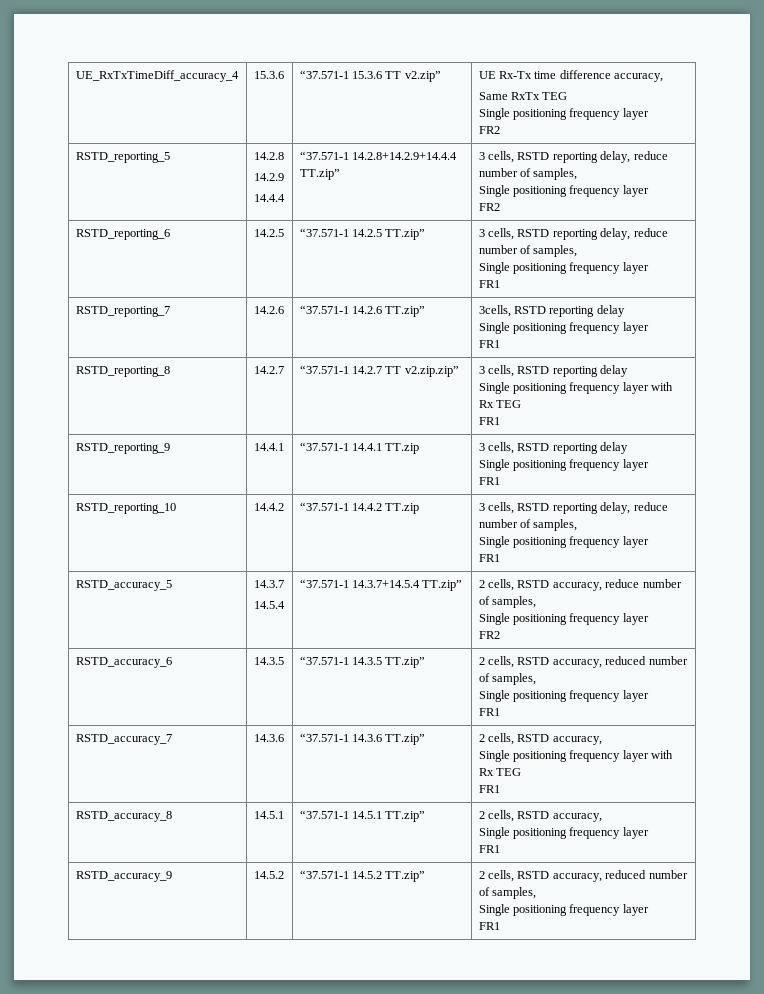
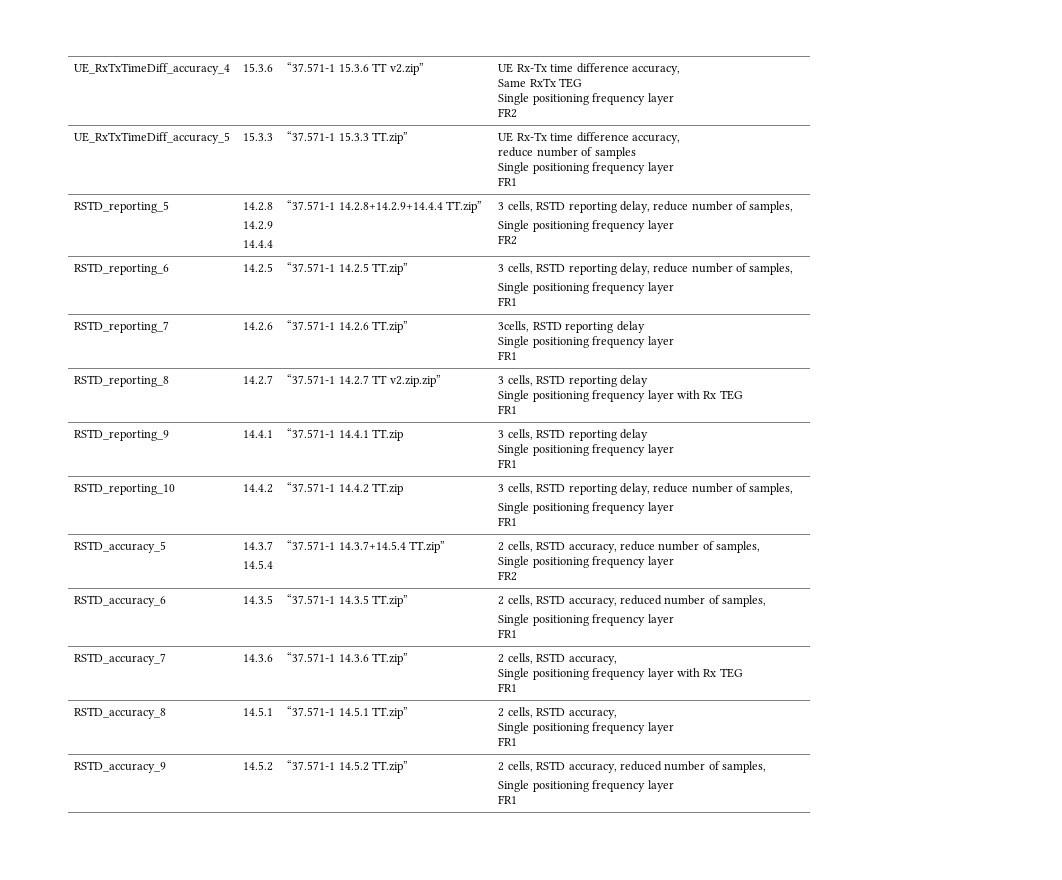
(500, 130) none -> [74,132,231,144] [243,132,274,141] [287,131,409,144] [498,132,680,144] [498,147,636,159] [498,162,674,174] [498,177,518,186] // UE_RxTxTimeDiff_accuracy_5 | 15.3.3 | “37.571-1 15.3.3 TT.zip” | UE Rx-Tx time difference accuracy, // reduce number of samples // Single positioning frequency layer // FR1

